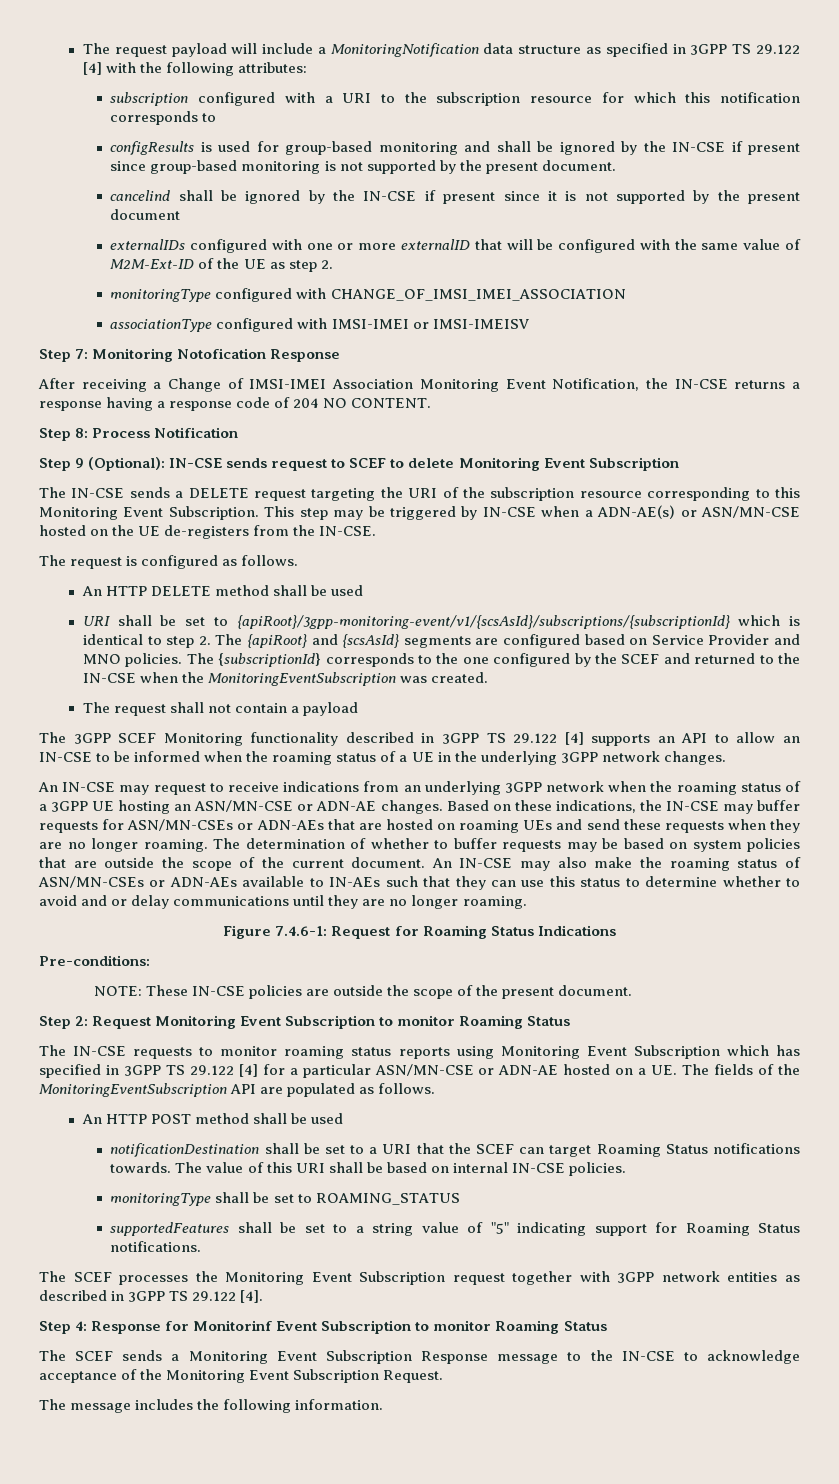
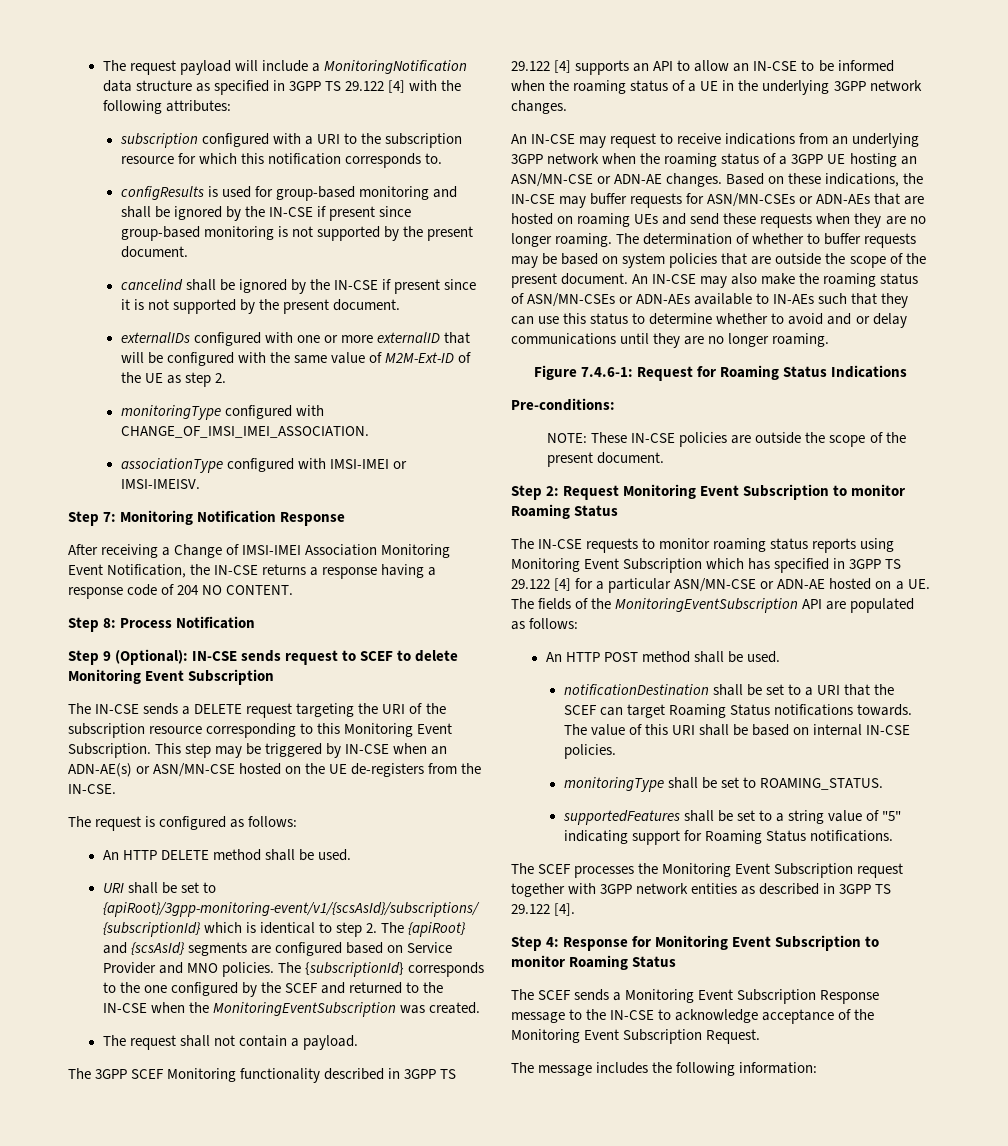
[202,113,217,122] to -> [424,153,442,164] to.
[110,209,181,220] document -> [332,299,400,311] document.
[330,289,626,301] CHANGE_OF_IMSI_IMEI_ASSOCIATION -> [120,426,369,438] CHANGE_OF_IMSI_IMEI_ASSOCIATION.
[432,319,529,329] IMSI-IMEISV -> [120,479,200,489] IMSI-IMEISV.
[177,348,267,359] Notofication -> [197,510,277,523] Notification
[584,510,593,517] a -> [431,746,448,755] an
[241,555,299,566] follows. -> [248,816,298,827] follows:
[331,585,364,596] used -> [317,849,351,861] used.
[303,702,359,716] payload -> [302,1035,358,1050] payload.
[291,859,344,868] current -> [511,273,557,288] present
[378,1083,436,1094] follows. -> [529,618,579,629] follows:
[311,1113,344,1124] used -> [746,651,780,663] used.
[315,1193,460,1205] ROAMING_STATUS -> [759,778,883,790] ROAMING_STATUS.
[193,1320,273,1331] Monitorinf -> [655,935,729,950] Monitoring
[295,1399,384,1410] information. -> [739,1062,818,1074] information:

